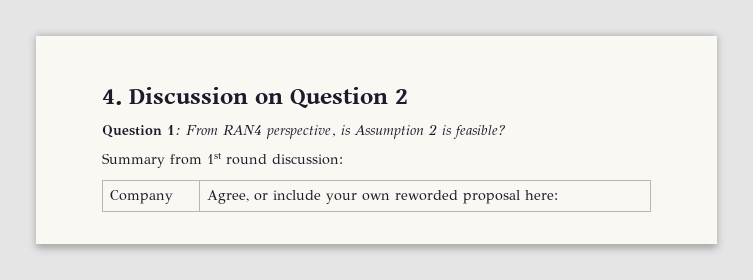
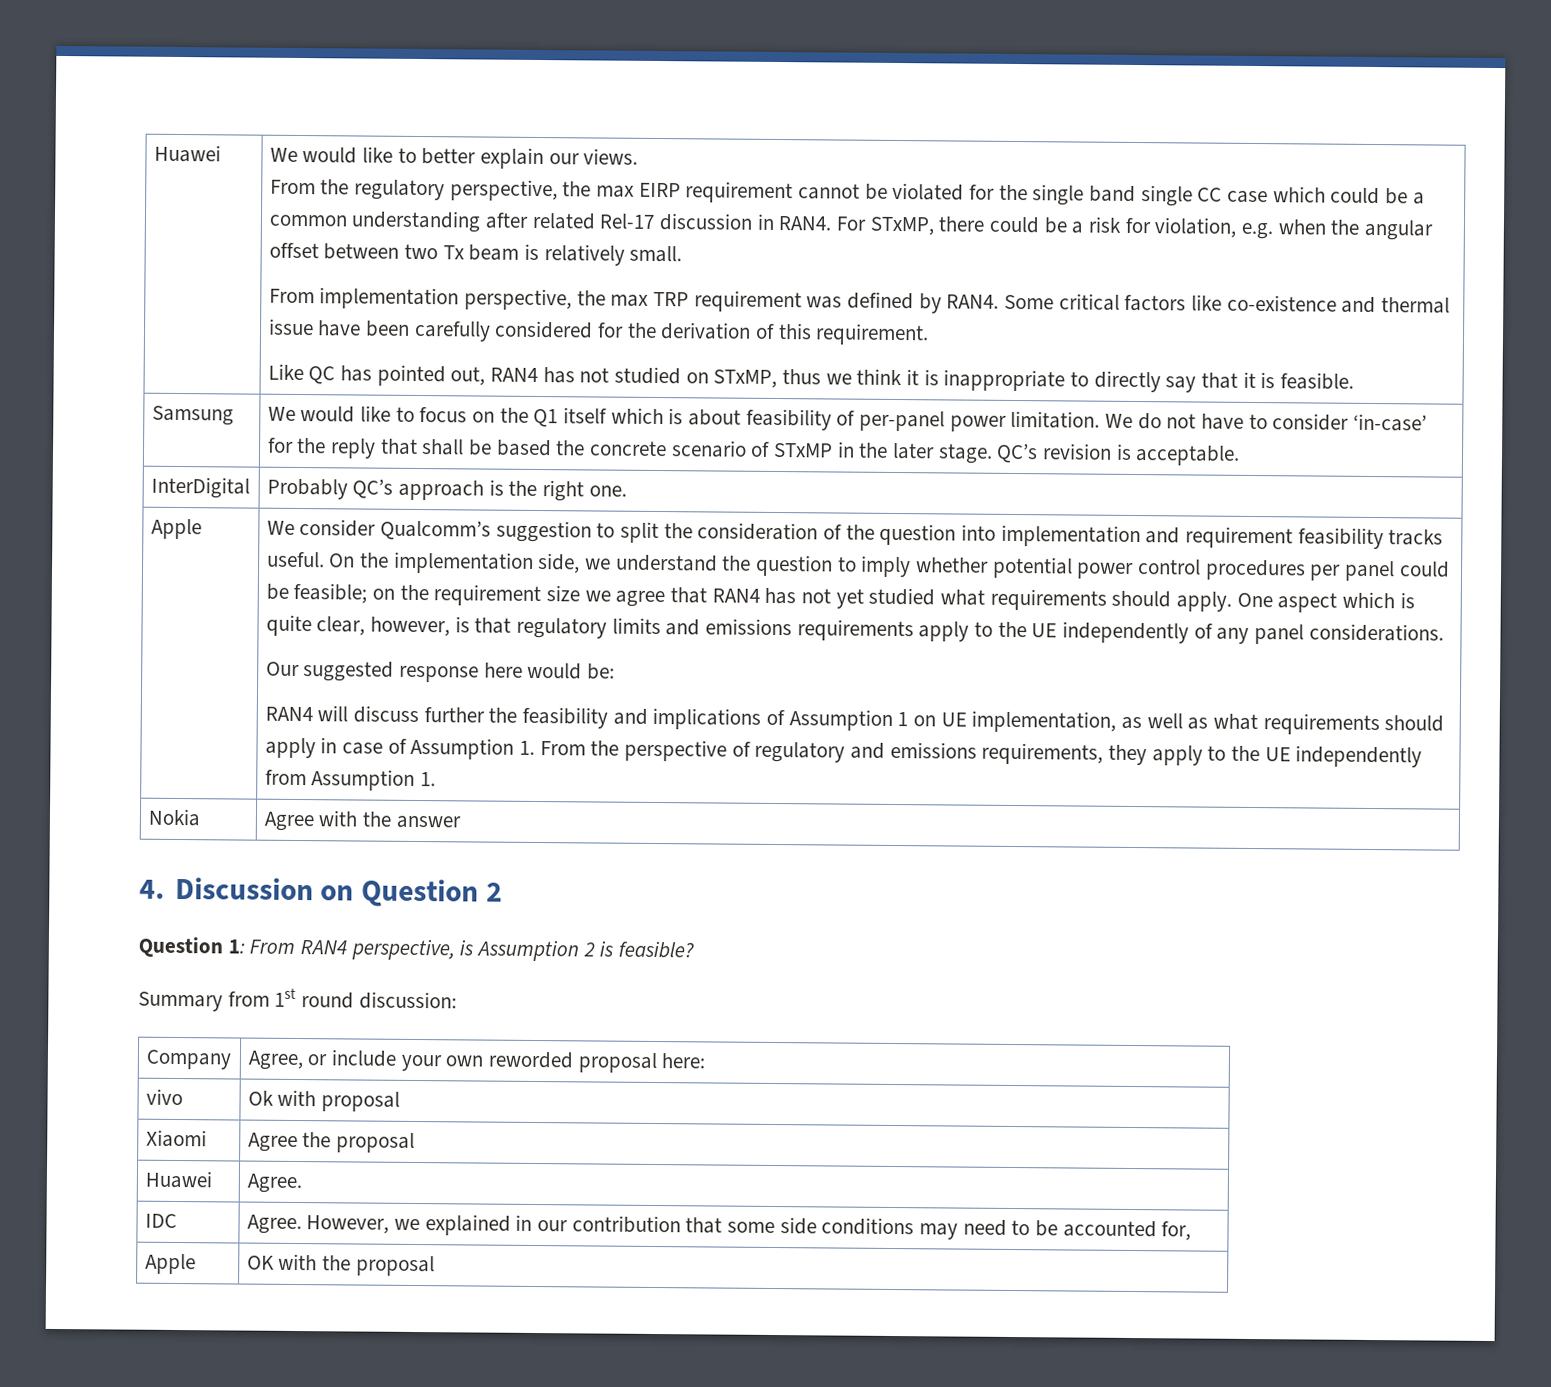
(102, 97) none -> [153,144,221,163] [269,146,639,170] [269,179,1425,207] [268,210,1434,241] [268,242,683,266] [268,287,1451,314] [267,318,930,346] [267,363,1355,393] [151,405,234,426] [267,405,1428,432] [266,437,1241,466] [150,476,250,499] [266,478,627,502] [150,518,202,540] [266,519,1444,550] [266,551,1450,582] [265,582,1415,613] [265,614,1444,645] [265,661,615,683] [264,705,1445,736] [264,737,1423,768] [264,769,436,791] [147,808,201,827] [263,810,461,832] Huawei | We would like to better explain our views. // From the regulatory perspective, the max EIRP requirement cannot be violated for the single band single CC case which could be a common understanding after related Rel-17 discussion in RAN4. For STxMP, there could be a risk for violation, e.g. when the angular offset between two Tx beam is relatively small. // From implementation perspective, the max TRP requirement was defined by RAN4. Some critical factors like co-existence and thermal issue have been carefully considered for the derivation of this requirement. // Like QC has pointed out, RAN4 has not studied on STxMP, thus we think it is inappropriate to directly say that it is feasible. // Samsung | We would like to focus on the Q1 itself which is about feasibility of per-panel power limitation. We do not have to consider ‘in-case’ for the reply that shall be based the concrete scenario of STxMP in the later stage. QC’s revision is acceptable. // InterDigital | Probably QC’s approach is the right one. // Apple | We consider Qualcomm’s suggestion to split the consideration of the question into implementation and requirement feasibility tracks useful. On the implementation side, we understand the question to imply whether potential power control procedures per panel could be feasible; on the requirement size we agree that RAN4 has not yet studied what requirements should apply. One aspect which is quite clear, however, is that regulatory limits and emissions requirements apply to the UE independently of any panel considerations. // Our suggested response here would be: // RAN4 will discuss further the feasibility and implications of Assumption 1 on UE implementation, as well as what requirements should apply in case of Assumption 1. From the perspective of regulatory and emissions requirements, they apply to the UE independently from Assumption 1. // Nokia | Agree with the answer //
(558, 195) none -> [145,1088,183,1106] [247,1089,400,1112] [145,1129,207,1148] [247,1132,415,1153] [144,1170,212,1189] [246,1173,302,1194] [144,1213,177,1229] [246,1214,1192,1241] [144,1253,196,1275] [246,1253,435,1277] // vivo | Ok with proposal // Xiaomi | Agree the proposal // Huawei | Agree. // IDC | Agree. However, we explained in our contribution that some side conditions may need to be accounted for, // Apple | OK with the proposal

